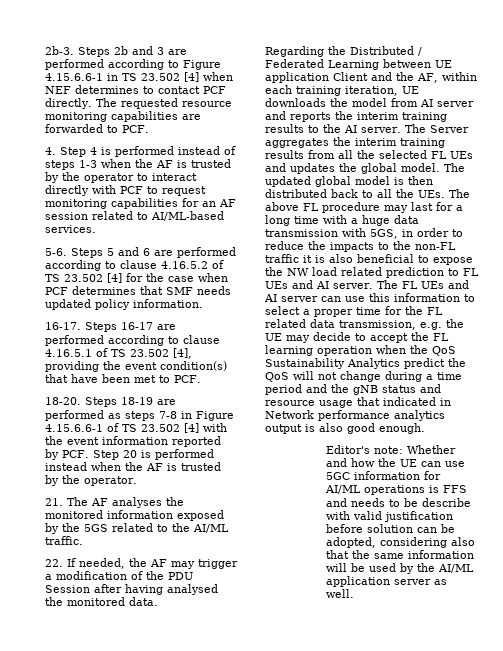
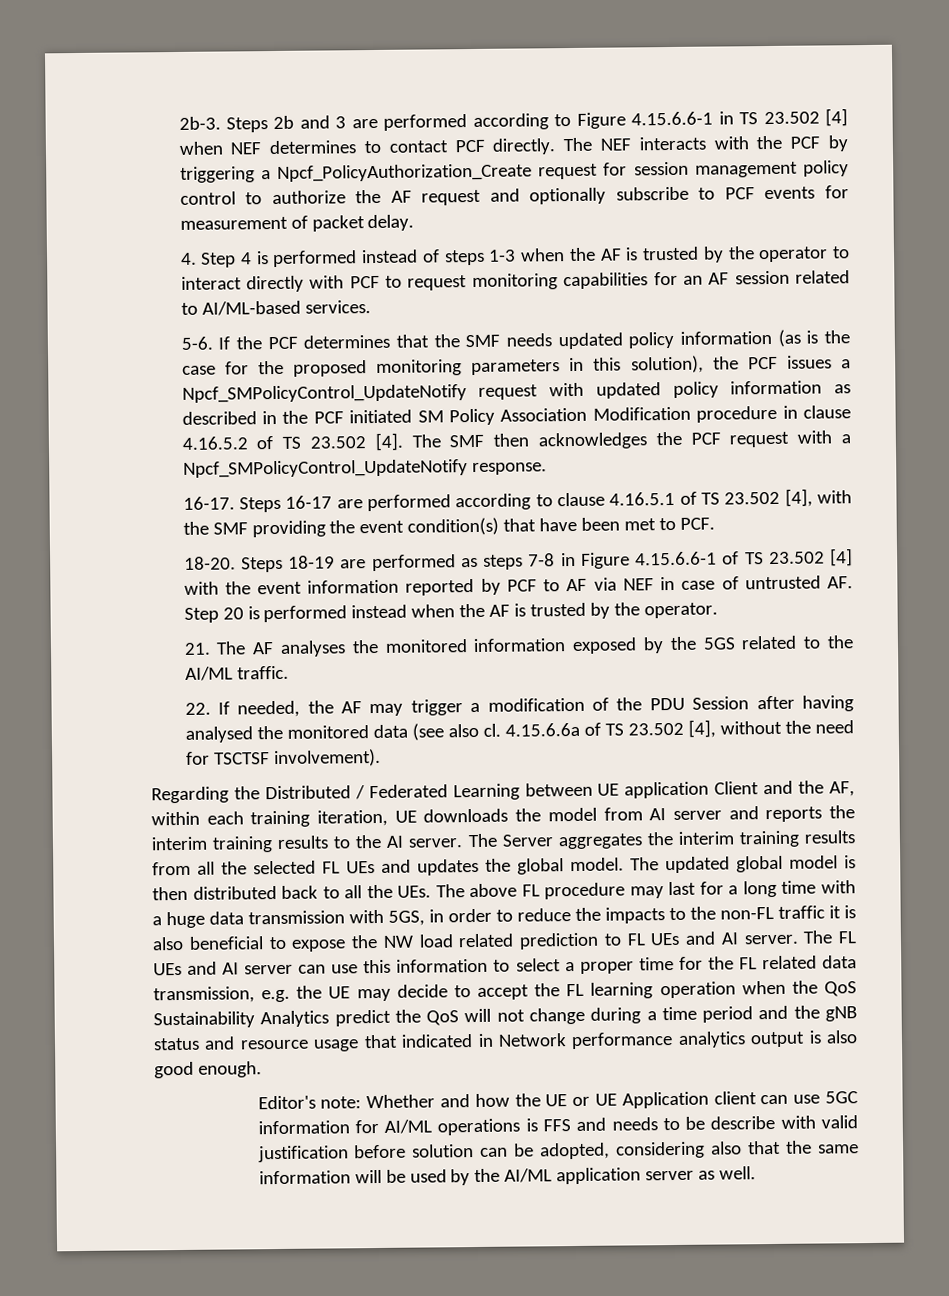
[121,98,233,109] [45,111,202,122] [45,124,150,133] requested resource monitoring capabilities are forwarded to PCF. -> [599,135,849,152] [179,160,849,183] [179,185,849,206] [179,214,415,232] NEF interacts with the PCF by triggering a Npcf_PolicyAuthorization_Create request for session management policy control to authorize the AF request and optionally subscribe to PCF events for measurement of packet delay.
[71,247,237,258] [45,260,117,271] Steps 5 and 6 are performed according to -> [218,329,850,350] [181,355,851,377] [181,380,852,403] [181,405,798,426] If the PCF determines that the SMF needs updated policy information (as is the case for the proposed monitoring parameters in this solution), the PCF issues a Npcf_SMPolicyControl_UpdateNotify request with updated policy information as described in the PCF initiated SM Policy Association Modification procedure in
[107,273,229,283] [45,286,232,295] [45,299,204,310] [4] for the case when PCF determines that SMF needs updated policy information. -> [374,430,851,451] [182,459,547,478] [4]. The SMF then acknowledges the PCF request with a Npcf_SMPolicyControl_UpdateNotify response.
(193, 353) none -> [817,490,853,504] [182,521,248,535] with the SMF
[62,450,90,458] PCF. -> [506,575,853,592] PCF to AF via NEF in case of untrusted AF.
[129,597,159,606] data. -> [372,719,854,741] [185,748,381,768] data (see also cl. 4.15.6.6a of TS 23.502 [4], without the need for TSCTSF involvement).
(418, 463) none -> [572,1091,757,1109] or UE Application client

